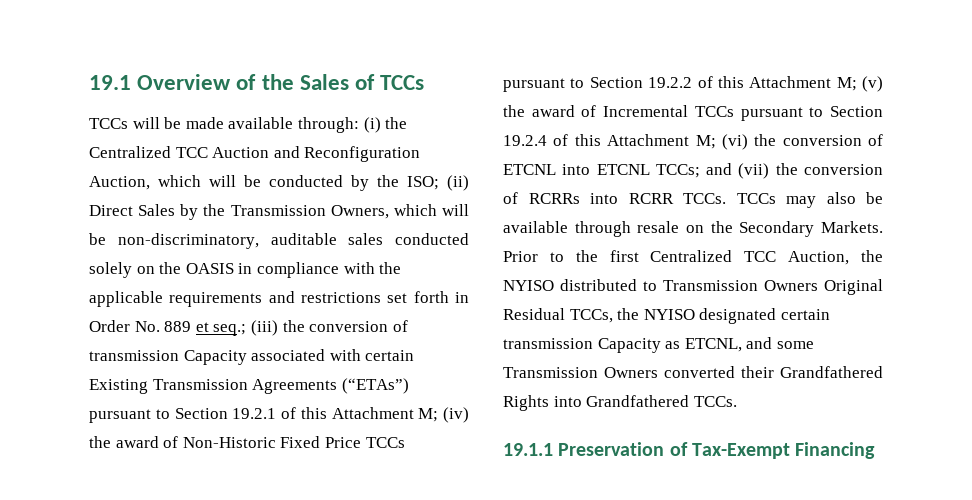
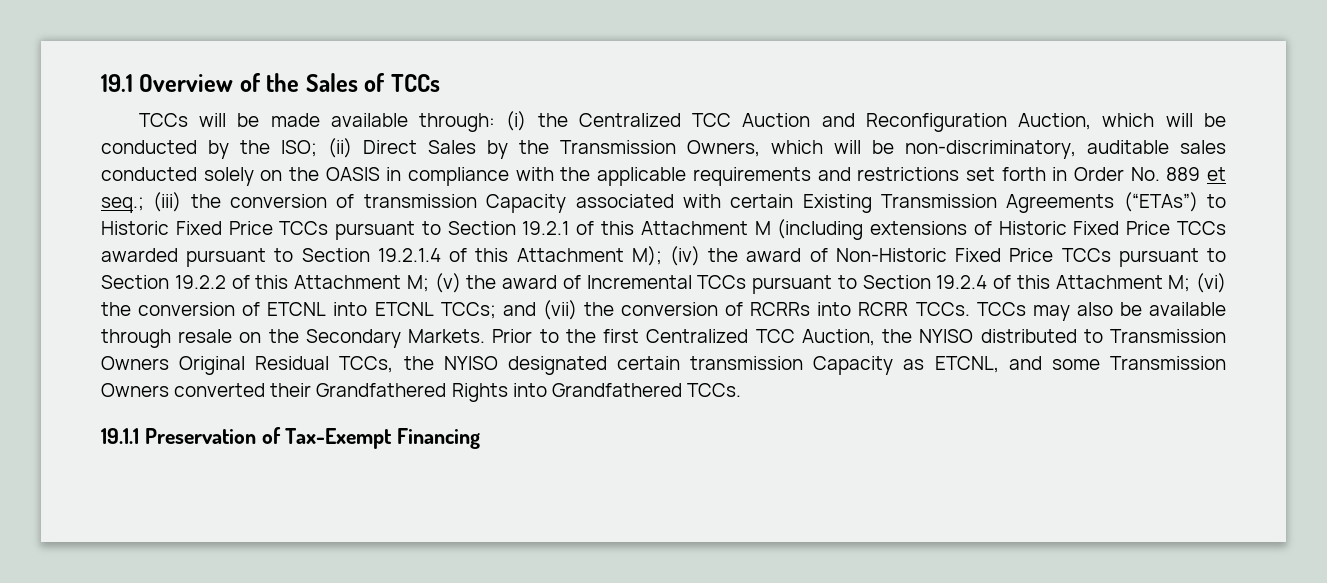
(409, 386) none -> [1207,194,1227,208] [101,221,329,235] to Historic Fixed Price TCCs
[418,408,439,422] M; -> [754,219,1227,240] [101,246,662,267] M (including extensions of Historic Fixed Price TCCs awarded pursuant to Section 19.2.1.4 of this Attachment M);

